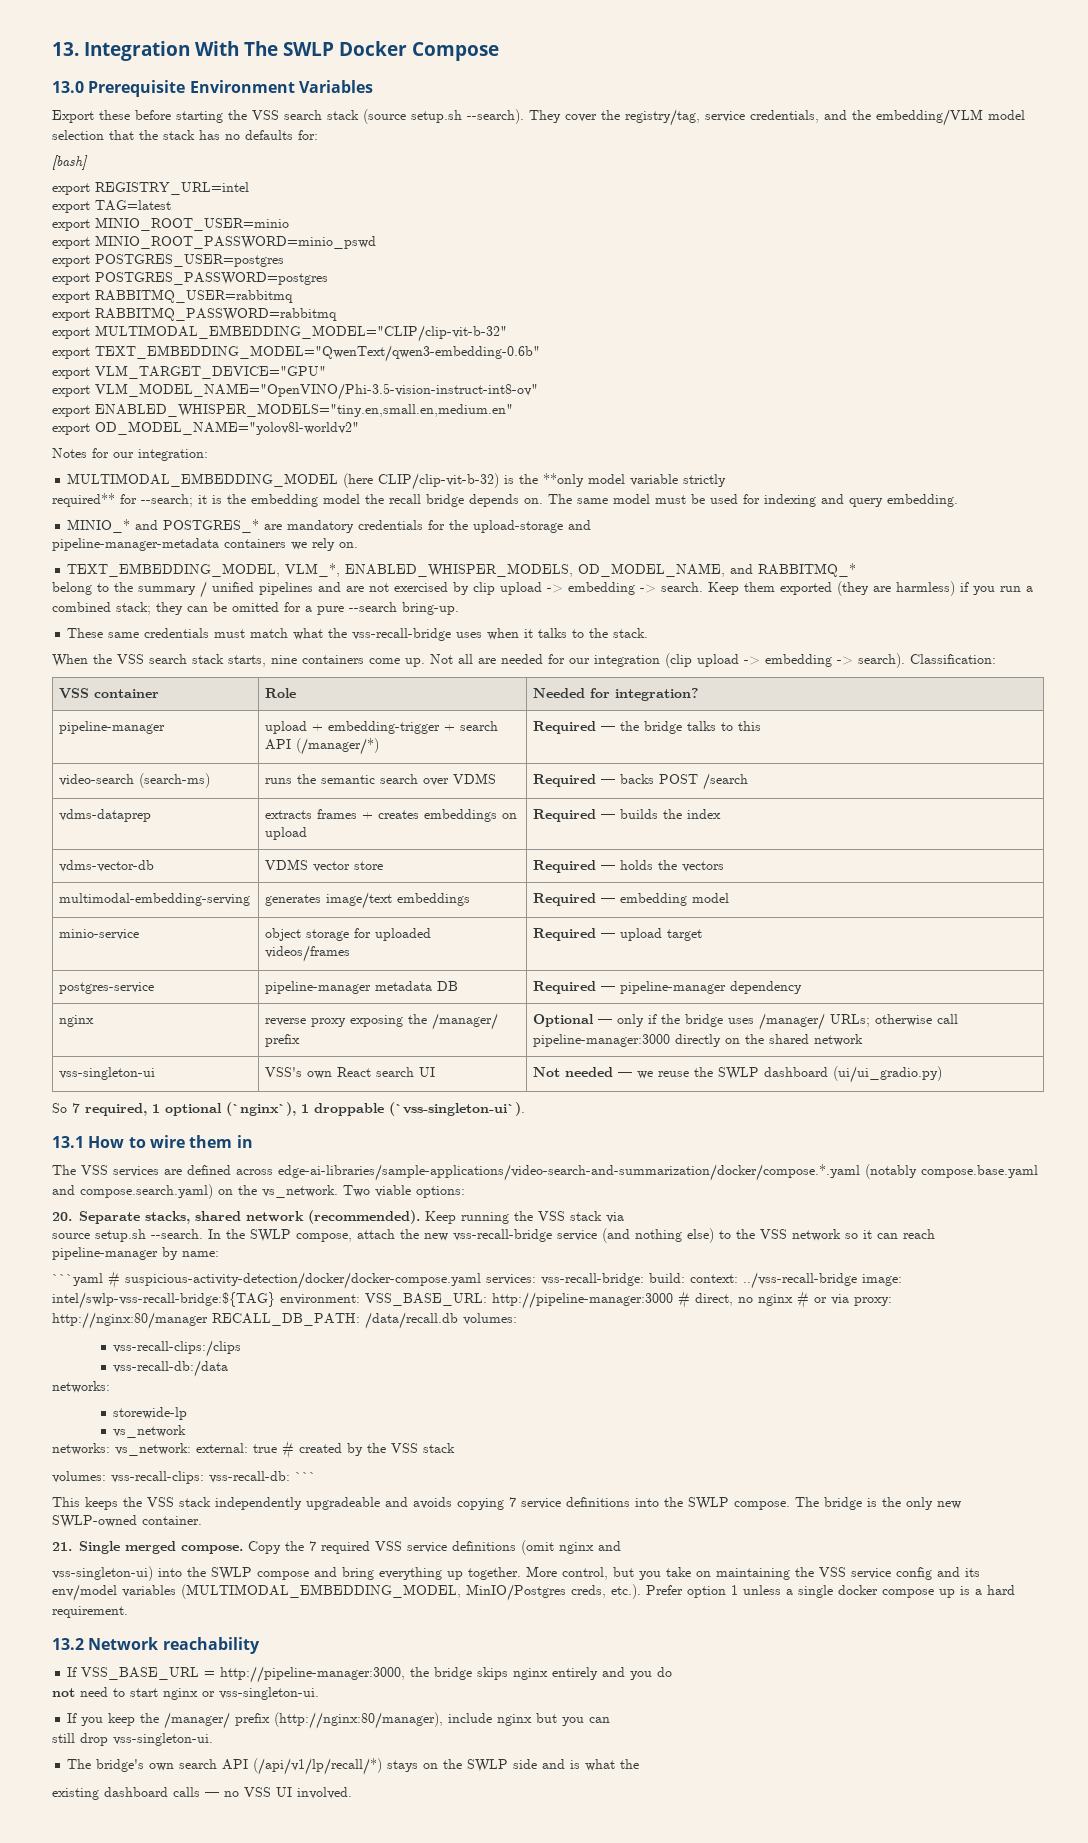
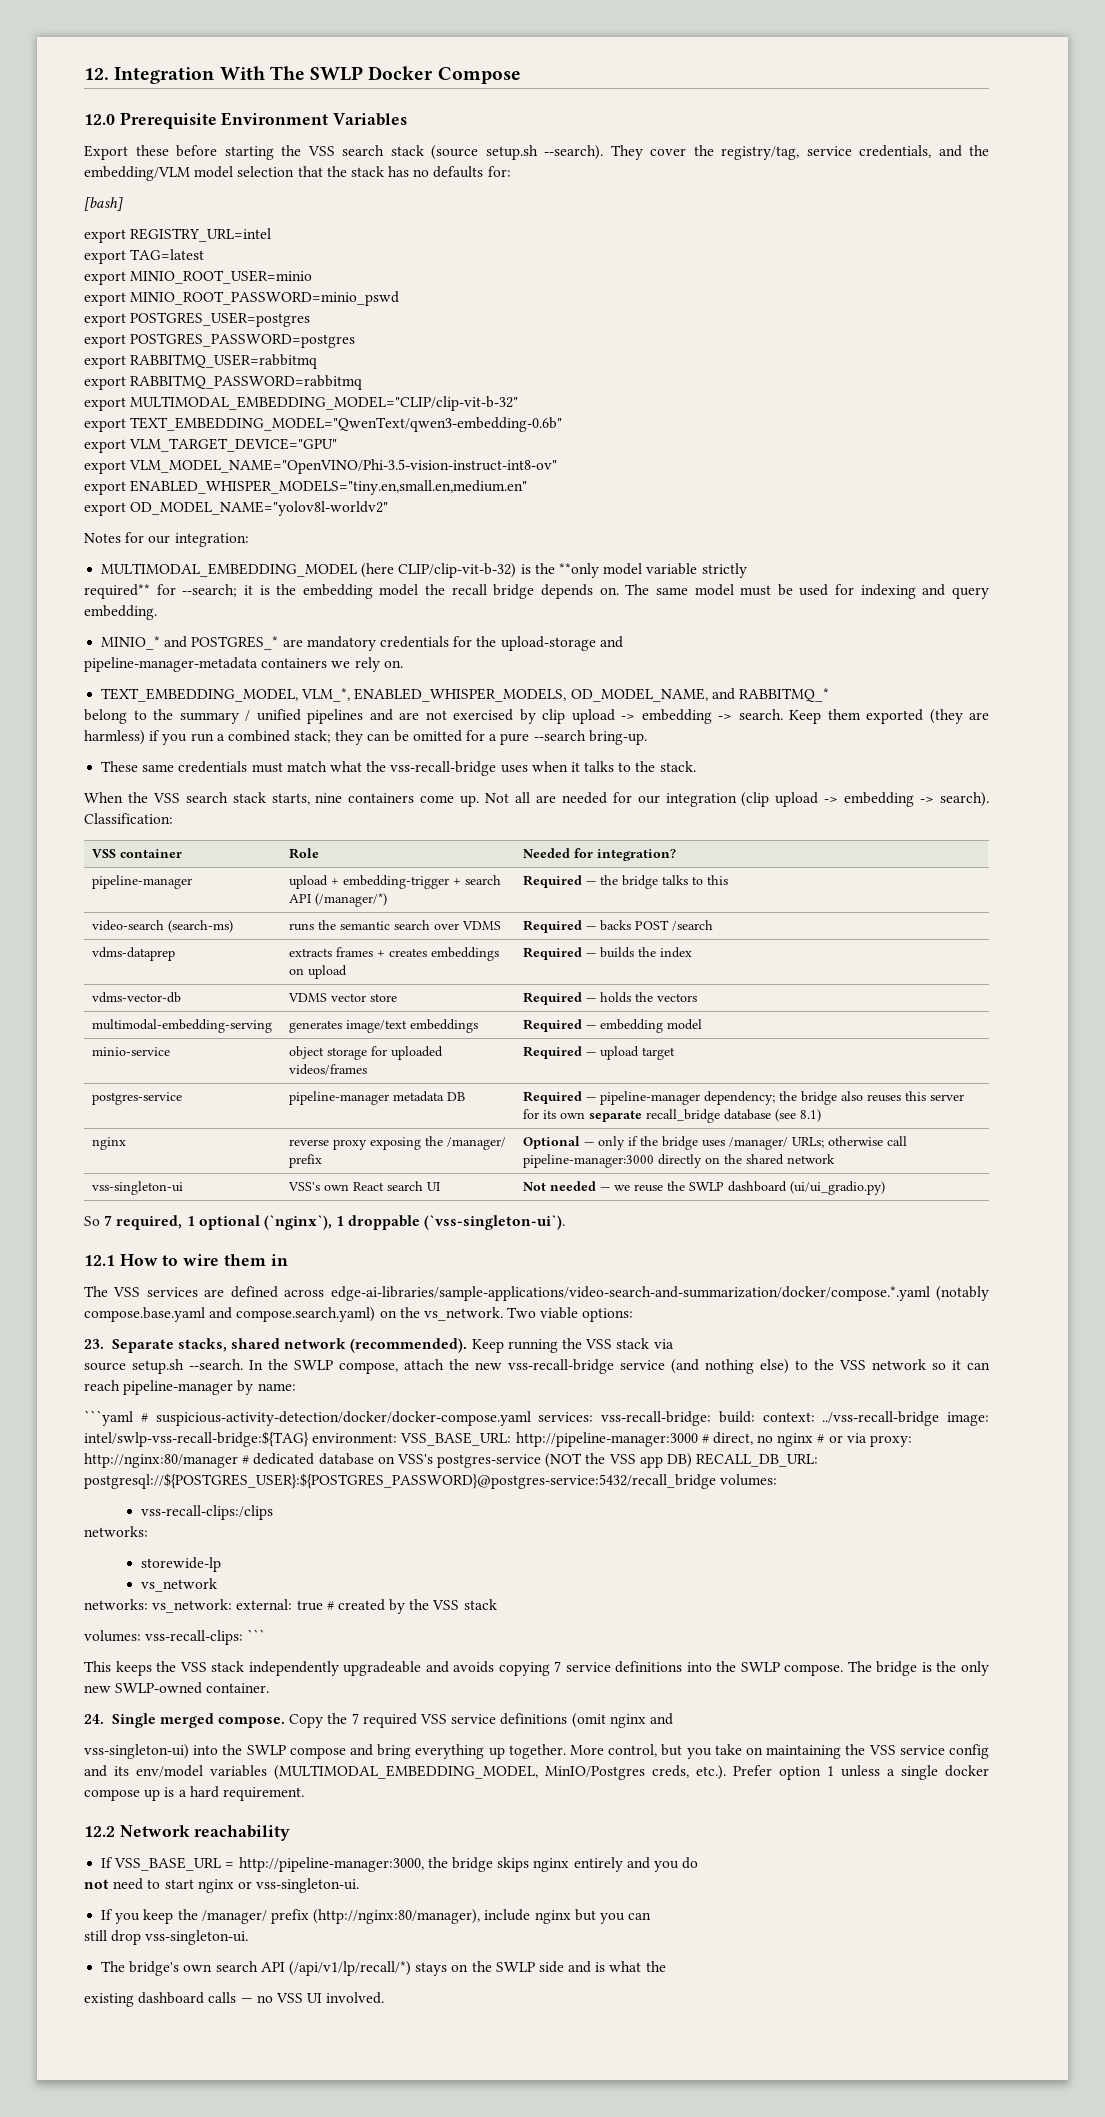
[52,42,79,56] 13. -> [84,68,109,80] 12.
[52,81,84,93] 13.0 -> [84,114,115,125] 12.0
[730,981,803,994] dependency -> [704,1091,965,1105] [523,1109,822,1123] dependency; the bridge also reuses this server for its own separate recall_bridge database (see 8.1)
[52,1136,84,1148] 13.1 -> [84,1255,115,1266] 12.1
[52,1212,72,1221] 20. -> [84,1339,104,1349] 23.
[212,1312,458,1329] RECALL_DB_PATH: /data/recall.db -> [242,1453,819,1468] [84,1473,716,1489] # dedicated database on VSS's postgres-service (NOT the VSS app DB) RECALL_DB_URL: postgresql://${POSTGRES_USER}:${POSTGRES_PASSWORD}@postgres-service:5432/recall_bridge
[113,1360,229,1377] // vss-recall-db:/data -> (273, 1512) none
[209,1471,290,1483] vss-recall-db: -> (244, 1637) none
[52,1542,72,1551] 21. -> [84,1714,104,1724] 24.
[52,1638,84,1650] 13.2 -> [84,1826,115,1837] 12.2

